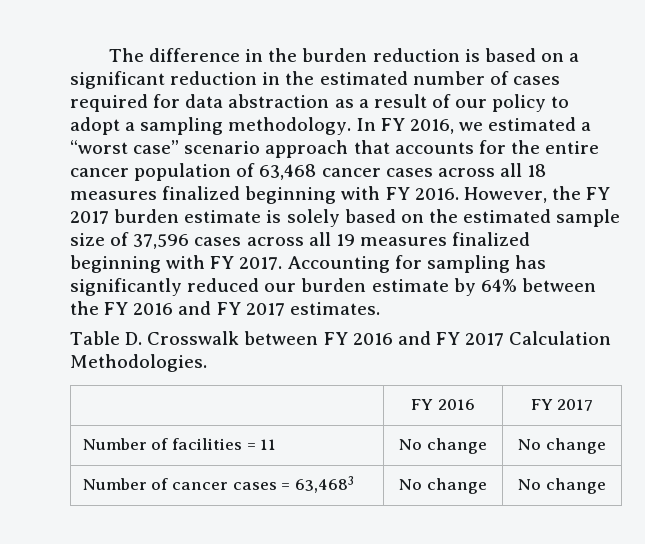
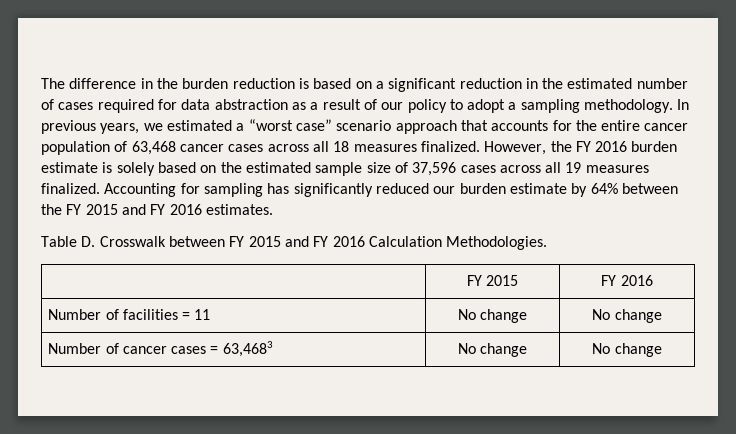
[380,118,454,134] FY 2016, -> [41,120,140,134] previous years,
[162,186,459,204] finalized beginning with FY 2016. -> [420,141,480,152] finalized.
[70,211,109,224] 2017 -> [595,141,628,152] 2016
[452,232,531,246] [70,255,283,273] finalized beginning with FY 2017. -> [41,183,100,194] finalized.
[133,301,285,316] 2016 and FY 2017 -> [85,204,202,215] 2015 and FY 2016
[352,331,505,346] 2016 and FY 2017 -> [248,236,365,247] 2015 and FY 2016
[437,399,475,410] [530,399,594,411] 2016 | FY 2017 -> [486,275,519,286] [601,275,653,286] 2015 | FY 2016

